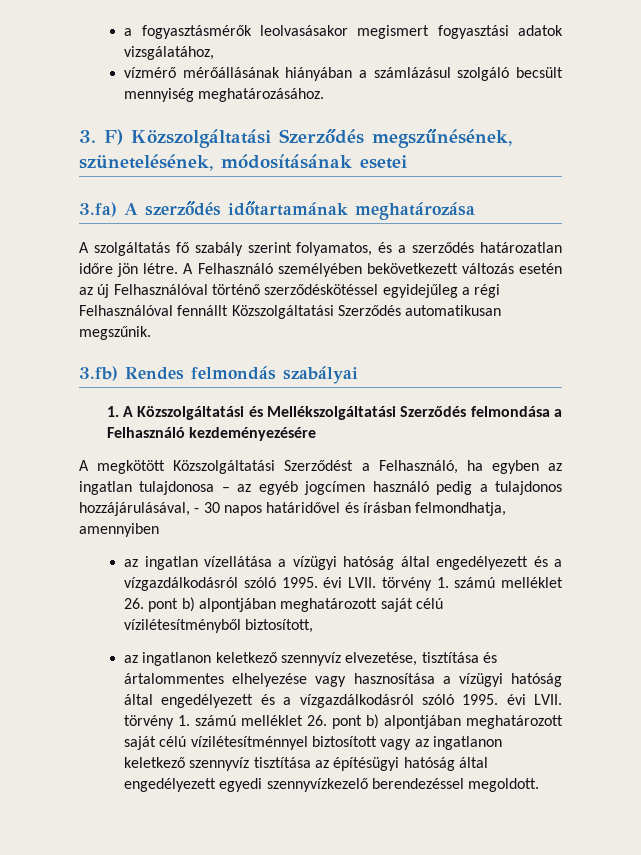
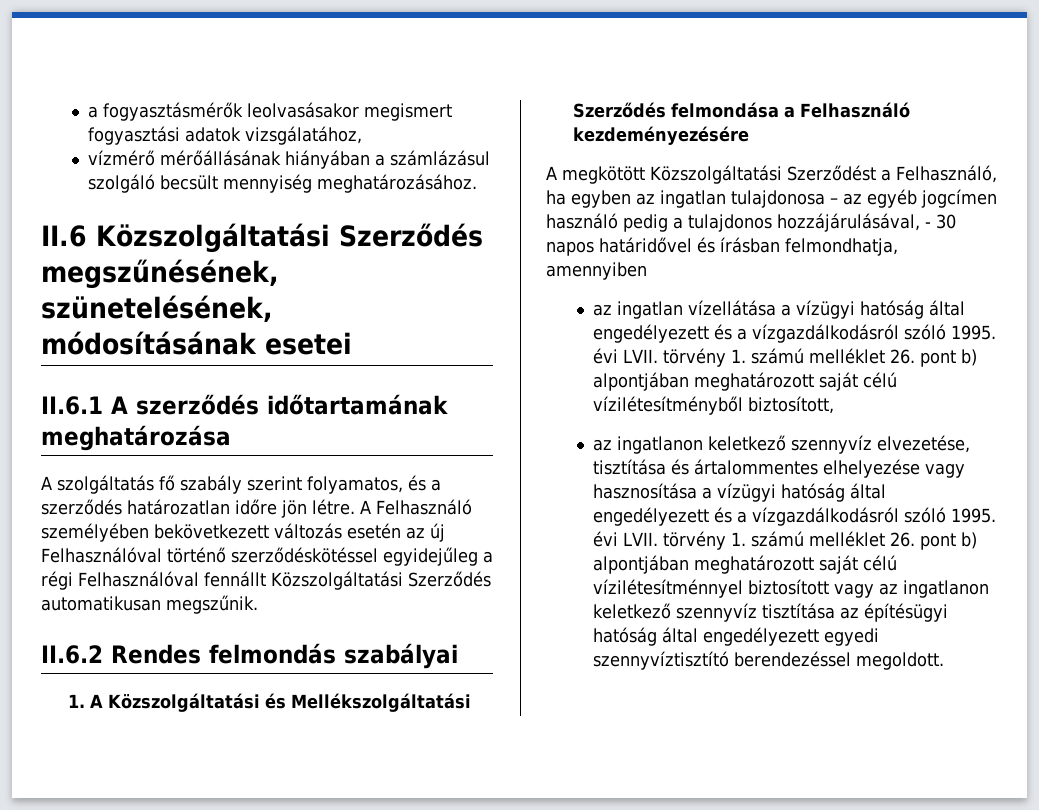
[79,129,123,145] 3. F) -> [41,225,87,247] II.6
[79,202,117,217] 3.fa) -> [41,396,103,415] II.6.1
[79,366,118,381] 3.fb) -> [41,645,103,664] II.6.2
[266,778,368,792] szennyvízkezelő -> [593,651,730,670] szennyvíztisztító

